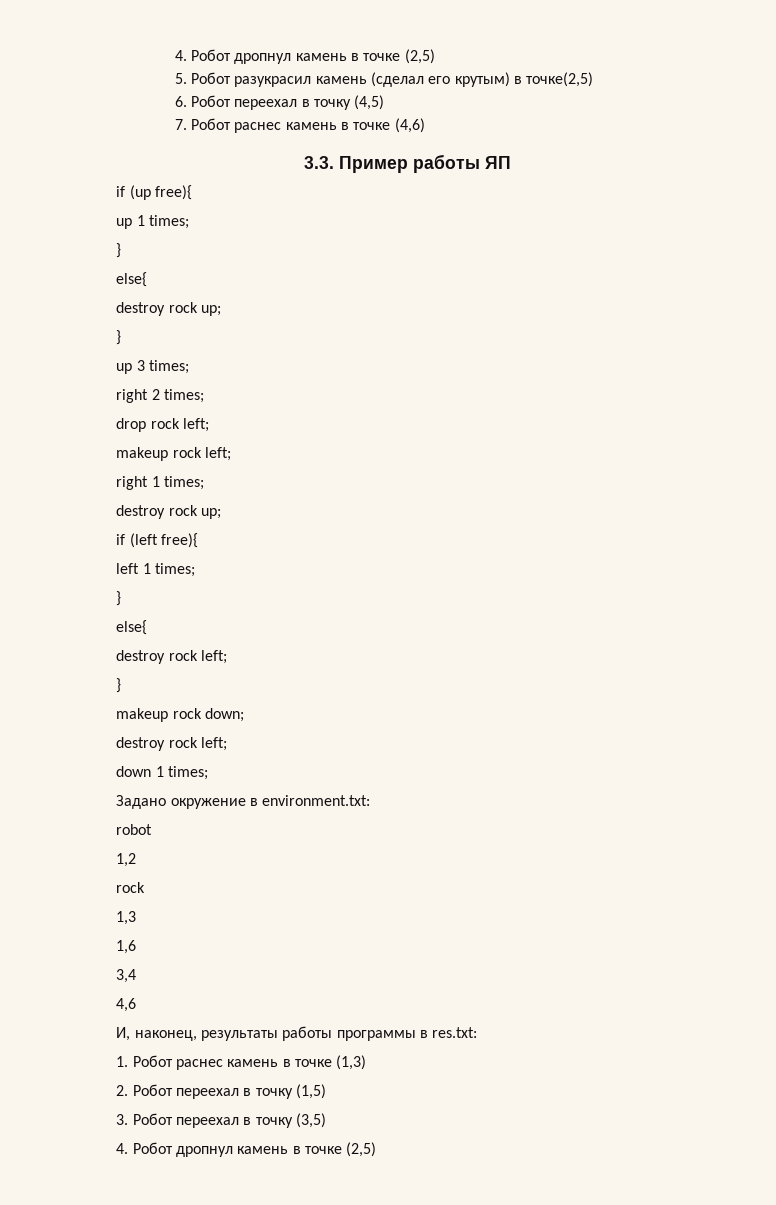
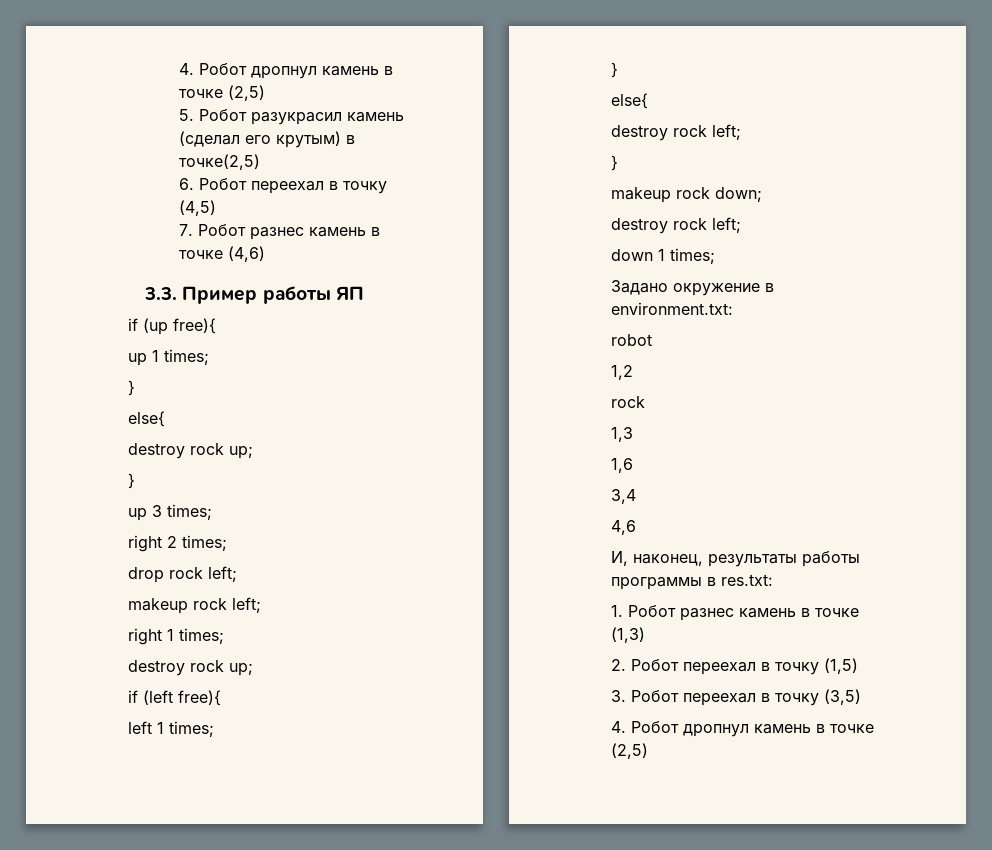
[234,122,282,133] раснес -> [250,227,305,240] разнес
[175,1059,223,1070] раснес -> [679,608,734,621] разнес

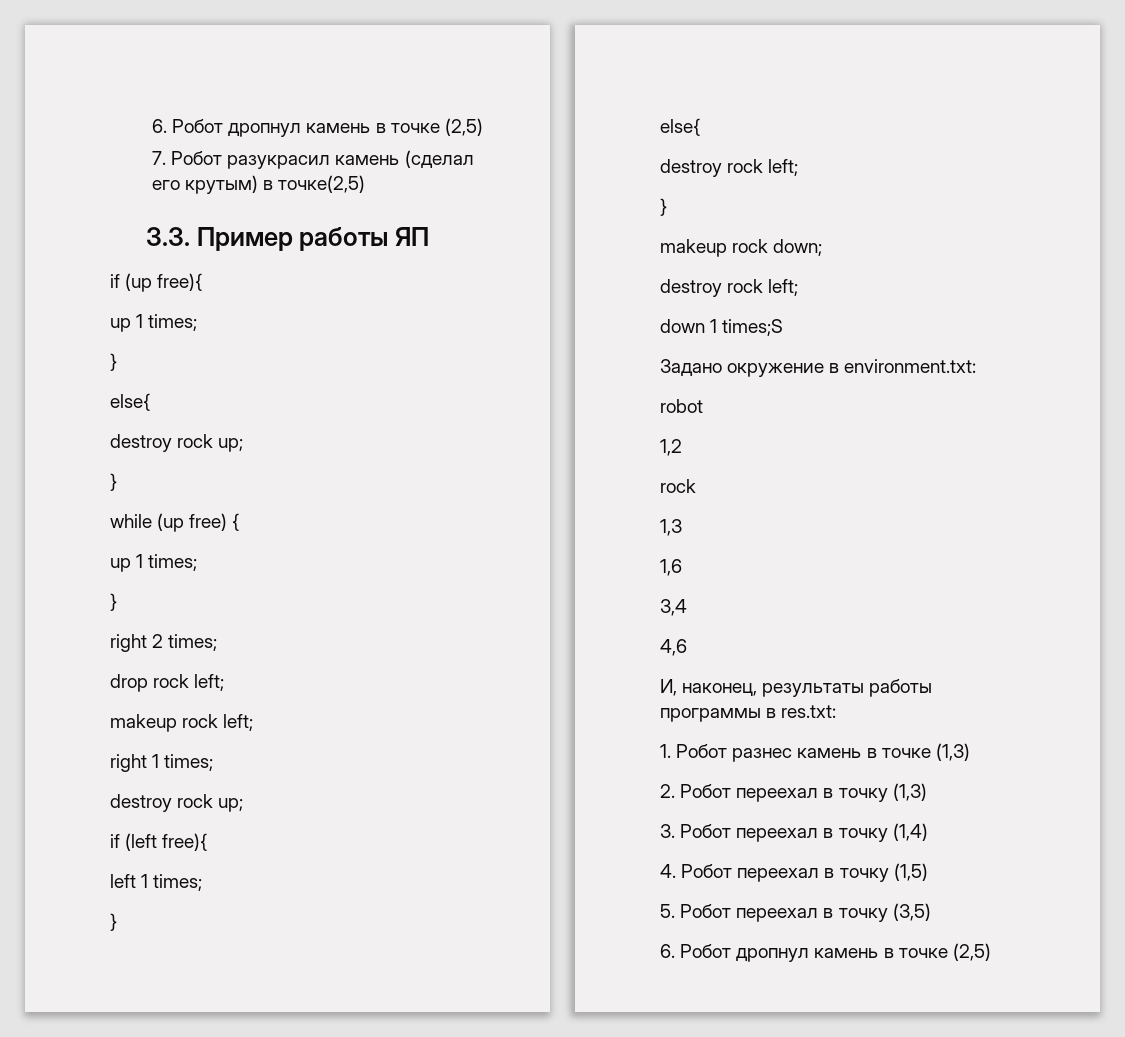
[179,63,195,75] 4. -> [151,119,167,133] 6.
[179,109,195,121] 5. -> [151,151,166,165] 7.
[179,178,388,194] [179,200,217,216] [179,224,381,240] [179,246,266,262] // 6. Робот переехал в точку (4,5) // 7. Робот разнес камень в точке (4,6) -> (366, 184) none
[127,504,212,521] // up 3 times; -> [109,513,240,532] [109,554,198,572] [109,593,117,611] // while (up free) { // up 1 times; // }
[669,248,715,264] times; -> [722,319,784,336] times;S
[823,658,858,674] (1,5) -> [892,783,927,801] (1,3)
(819, 699) none -> [892,823,928,841] [659,863,928,882] [659,904,888,922] (1,4) // 4. Робот переехал в точку (1,5) // 5. Робот переехал в точку
[610,721,626,733] 4. -> [659,944,675,958] 6.

